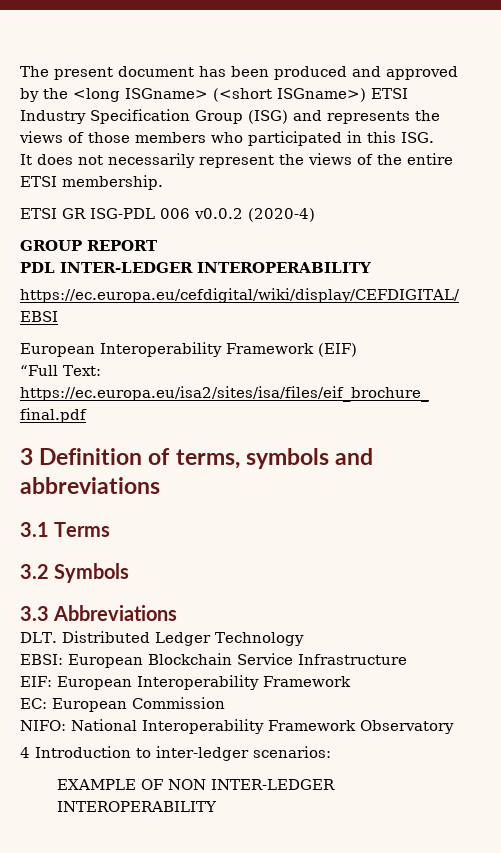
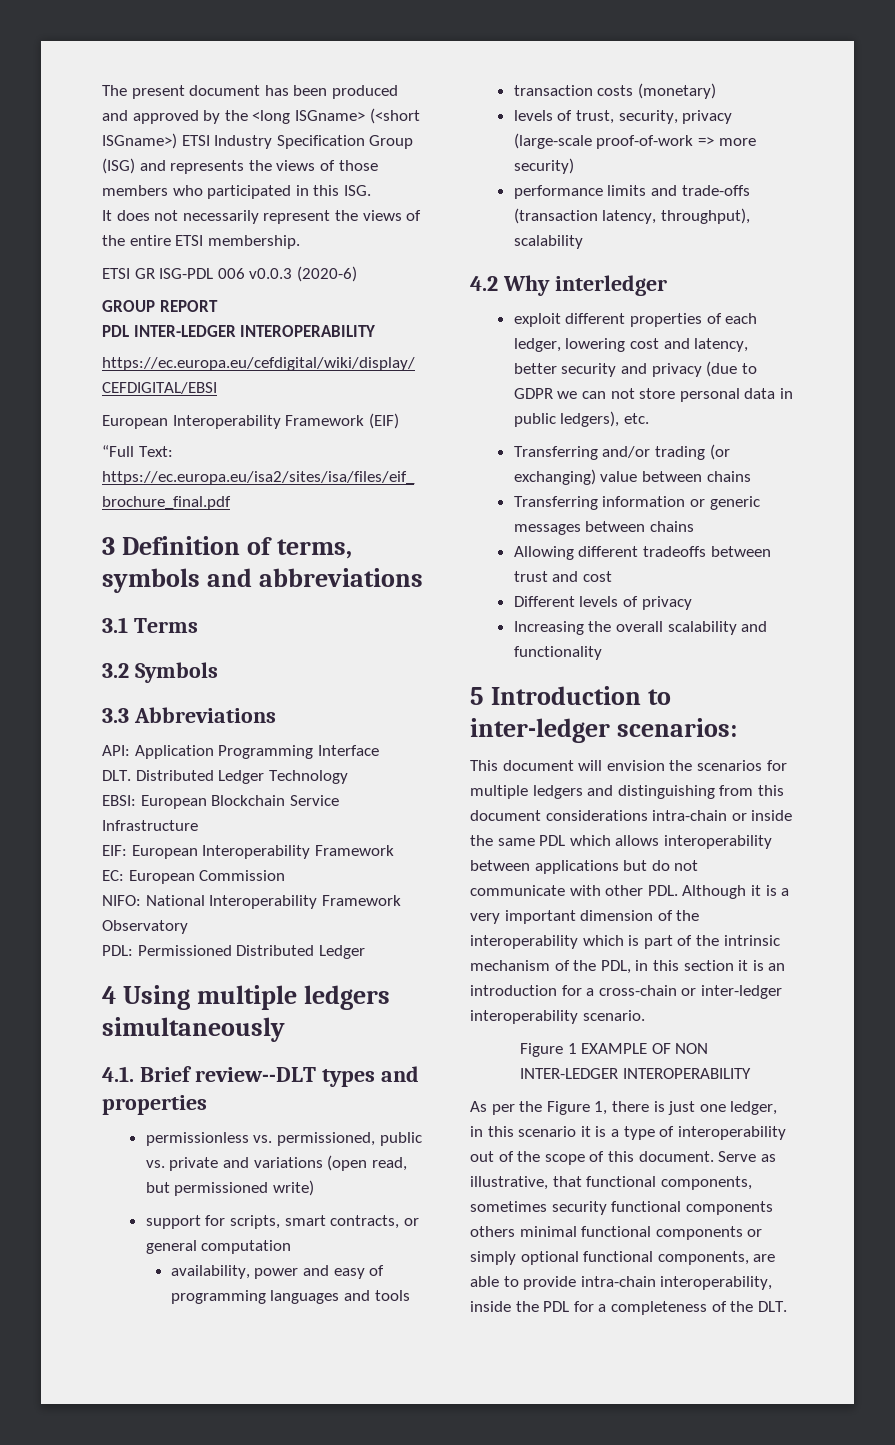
[194,208,315,222] v0.0.2 (2020-4) -> [249,266,357,282] v0.0.3 (2020-6)
(178, 613) none -> [102,745,379,759] // API: Application Programming Interface
[20,746,331,761] 4 Introduction to inter-ledger scenarios: // -> [102,945,365,959] [102,985,390,1010] [102,1017,285,1042] [102,1066,419,1087] [102,1095,207,1115] [145,1132,422,1146] [145,1155,407,1171] [145,1180,314,1196] [145,1215,419,1229] [145,1240,292,1254] [170,1265,385,1279] [170,1290,410,1304] [513,83,716,99] [513,110,733,124] [513,133,756,149] [513,158,574,174] [513,185,750,199] [513,208,750,224] [513,235,583,249] [470,275,667,296] [513,313,758,327] [513,338,749,352] [513,361,757,377] [513,388,793,402] [513,411,649,427] [513,444,730,460] [513,469,751,485] [513,496,760,510] [513,521,694,535] [513,546,771,560] [513,571,612,582] [513,596,692,610] [513,621,768,635] [513,646,602,660] [470,686,671,705] [470,718,737,743] [470,760,787,771] [470,785,784,799] [470,810,793,821] [470,835,772,849] [470,860,699,874] [470,885,790,899] [470,910,700,924] [470,935,780,949] [470,960,786,974] [470,985,782,999] [470,1010,645,1024] [520,1043,577,1057] PDL: Permissioned Distributed Ledger // 4 Using multiple ledgers simultaneously // 4.1. Brief review--DLT types and properties // permissionless vs. permissioned, public vs. private and variations (open read, but permissioned write) // support for scripts, smart contracts, or general computation // availability, power and easy of programming languages and tools // transaction costs (monetary) // levels of trust, security, privacy (large-scale proof-of-work => more security) // performance limits and trade-offs (transaction latency, throughput), scalability // 4.2 Why interledger // exploit different properties of each ledger, lowering cost and latency, better security and privacy (due to GDPR we can not store personal data in public ledgers), etc. // Transferring and/or trading (or exchanging) value between chains // Transferring information or generic messages between chains // Allowing different tradeoffs between trust and cost // Different levels of privacy // Increasing the overall scalability and functionality // 5 Introduction to inter-ledger scenarios: // This document will envision the scenarios for multiple ledgers and distinguishing from this document considerations intra-chain or inside the same PDL which allows interoperability between applications but do not communicate with other PDL. Although it is a very important dimension of the interoperability which is part of the intrinsic mechanism of the PDL, in this section it is an introduction for a cross-chain or inter-ledger interoperability scenario. // Figure 1
(217, 806) none -> [470,1101,778,1115] [470,1126,786,1140] [470,1151,776,1165] [470,1176,752,1190] [470,1201,773,1215] [470,1226,763,1240] [470,1251,776,1265] [470,1276,773,1290] [470,1301,787,1315] // As per the Figure 1, there is just one ledger, in this scenario it is a type of interoperability out of the scope of this document. Serve as illustrative, that functional components, sometimes security functional components others minimal functional components or simply optional functional components, are able to provide intra-chain interoperability, inside the PDL for a completeness of the DLT.

